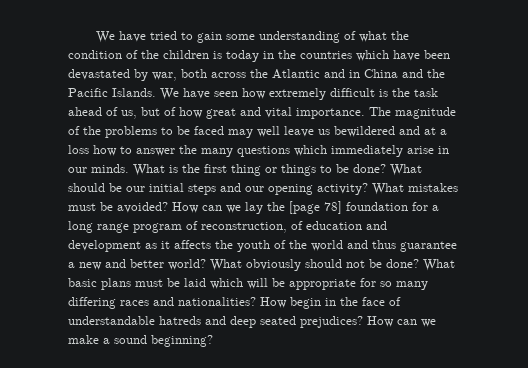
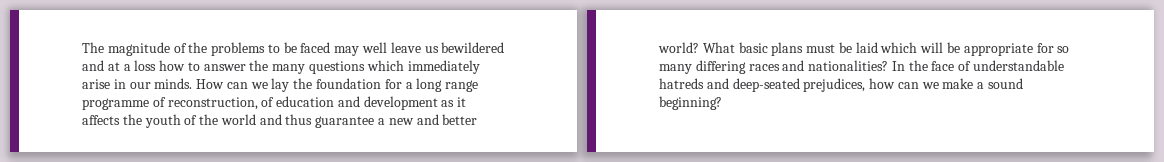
[96,31,410,43] [68,50,450,62] [68,69,445,81] [68,88,438,100] [68,107,365,119] We have tried to gain some understanding of what the condition of the children is today in the countries which have been devastated by war, both across the Atlantic and in China and the Pacific Islands. We have seen how extremely difficult is the task ahead of us, but of how great and vital importance. -> (82, 47) none
[133,164,422,176] [68,183,458,195] [68,202,168,213] What is the first thing or things to be done? What should be our initial steps and our opening activity? What mistakes must be avoided? -> (193, 83) none
[289,201,342,214] [page 78] -> (313, 83) none
[133,223,182,233] program -> [82,98,149,110] programme
[246,259,455,271] obviously should not be done? What -> (735, 47) none
[260,297,336,309] How begin in -> [891,61,905,71] In
[230,316,394,328] deep seated prejudices? How -> [732,78,896,92] deep-seated prejudices, how

